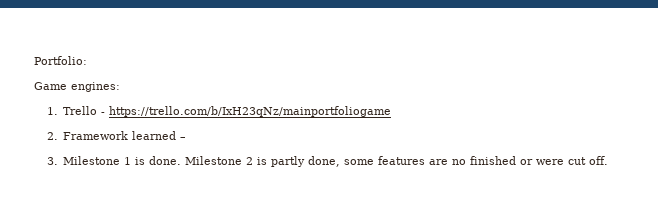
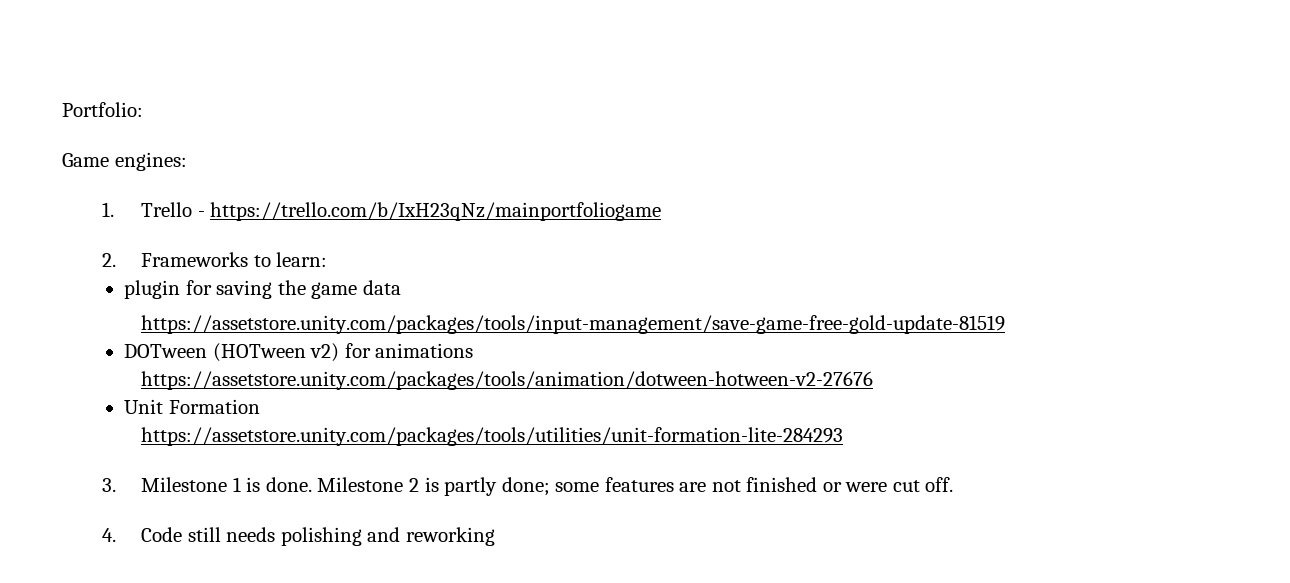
[63,131,187,140] Framework learned – -> [141,252,328,267] [124,280,401,299] [141,315,1006,334] [124,343,474,362] [141,371,874,390] [124,399,260,414] [141,427,844,446] Frameworks to learn: // plugin for saving the game data // https://assetstore.unity.com/packages/tools/input-management/save-game-free-gold-update-81519 // DOTween (HOTween v2) for animations // https://assetstore.unity.com/packages/tools/animation/dotween-hotween-v2-27676 // Unit Formation // https://assetstore.unity.com/packages/tools/utilities/unit-formation-lite-284293
[308,156,341,167] done, -> [501,477,550,496] done;
[452,159,467,165] no -> [711,480,741,492] not
(609, 160) none -> [101,527,495,546] // 4. Code still needs polishing and reworking

